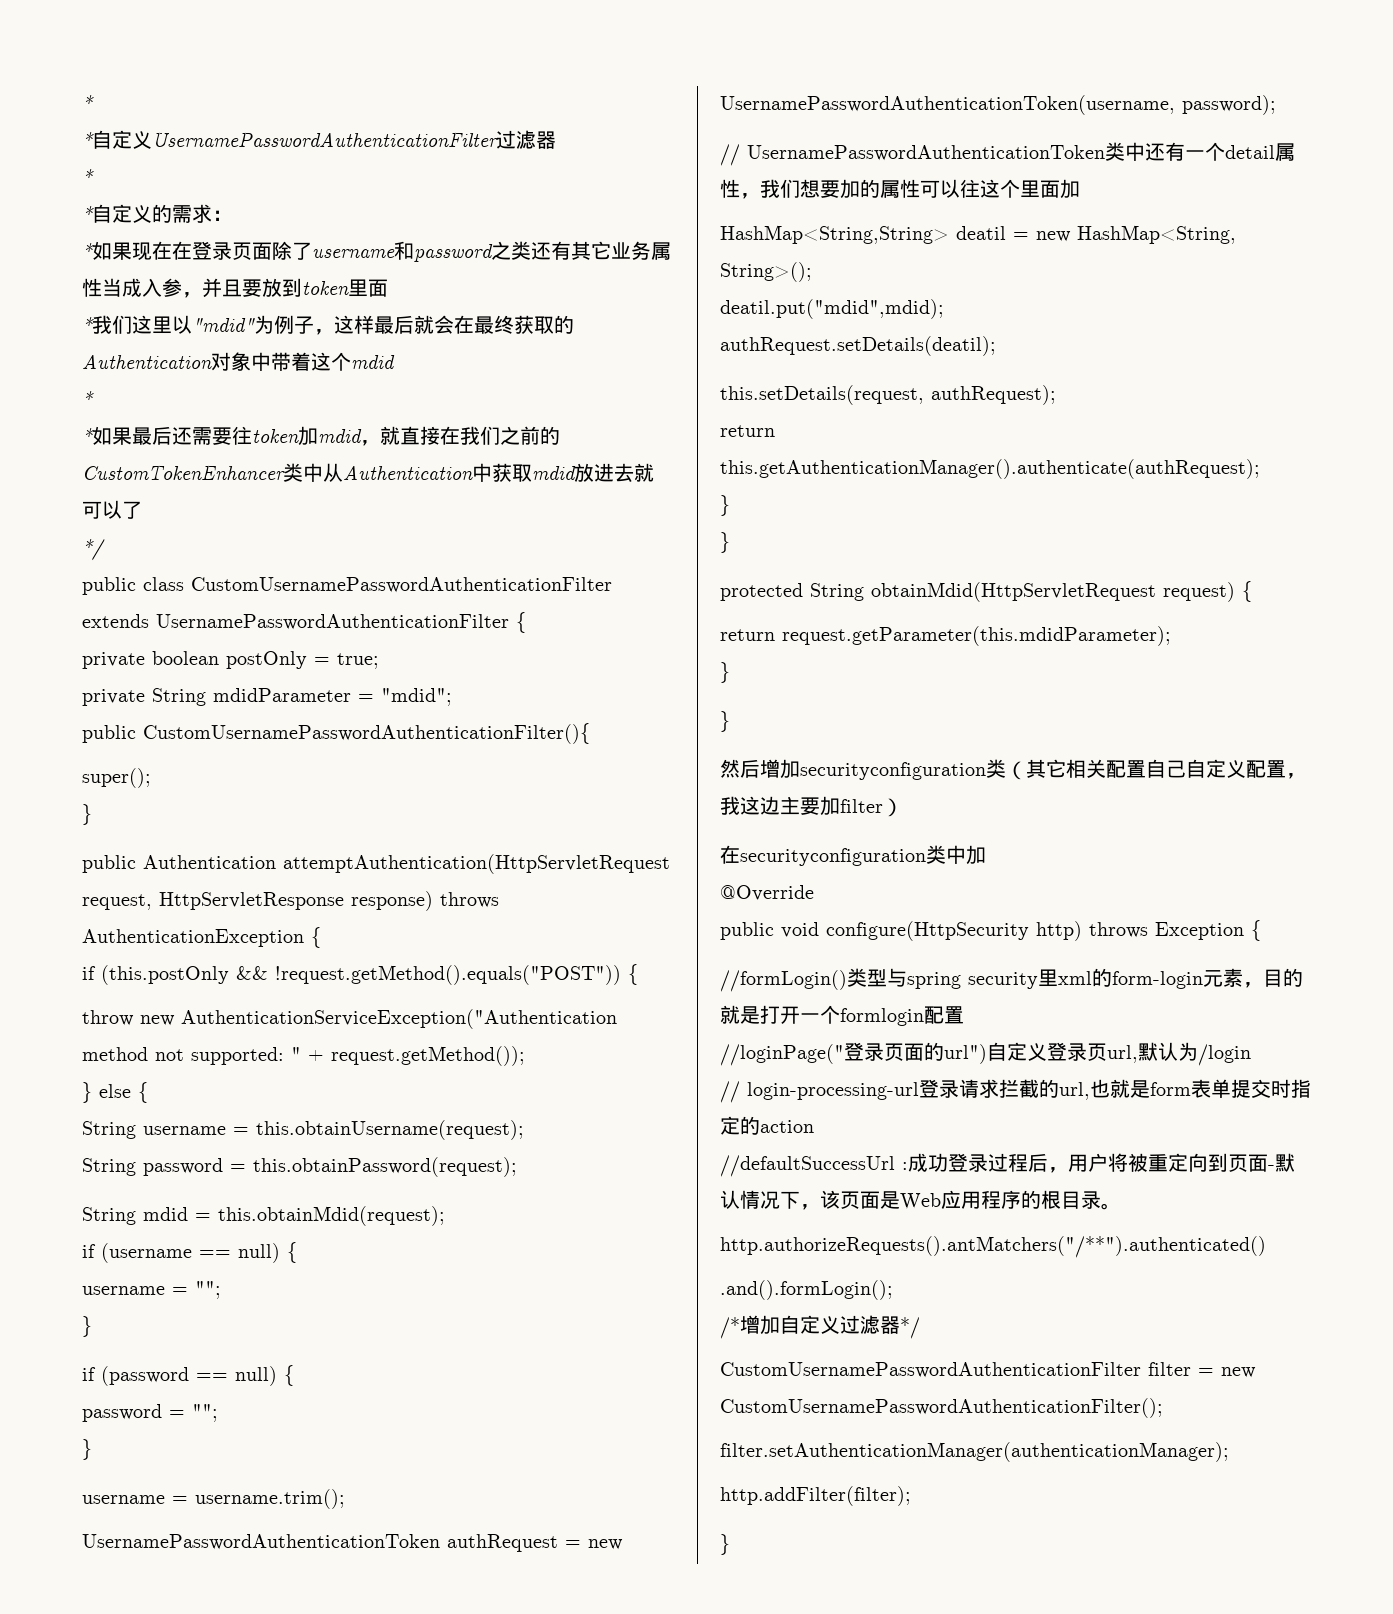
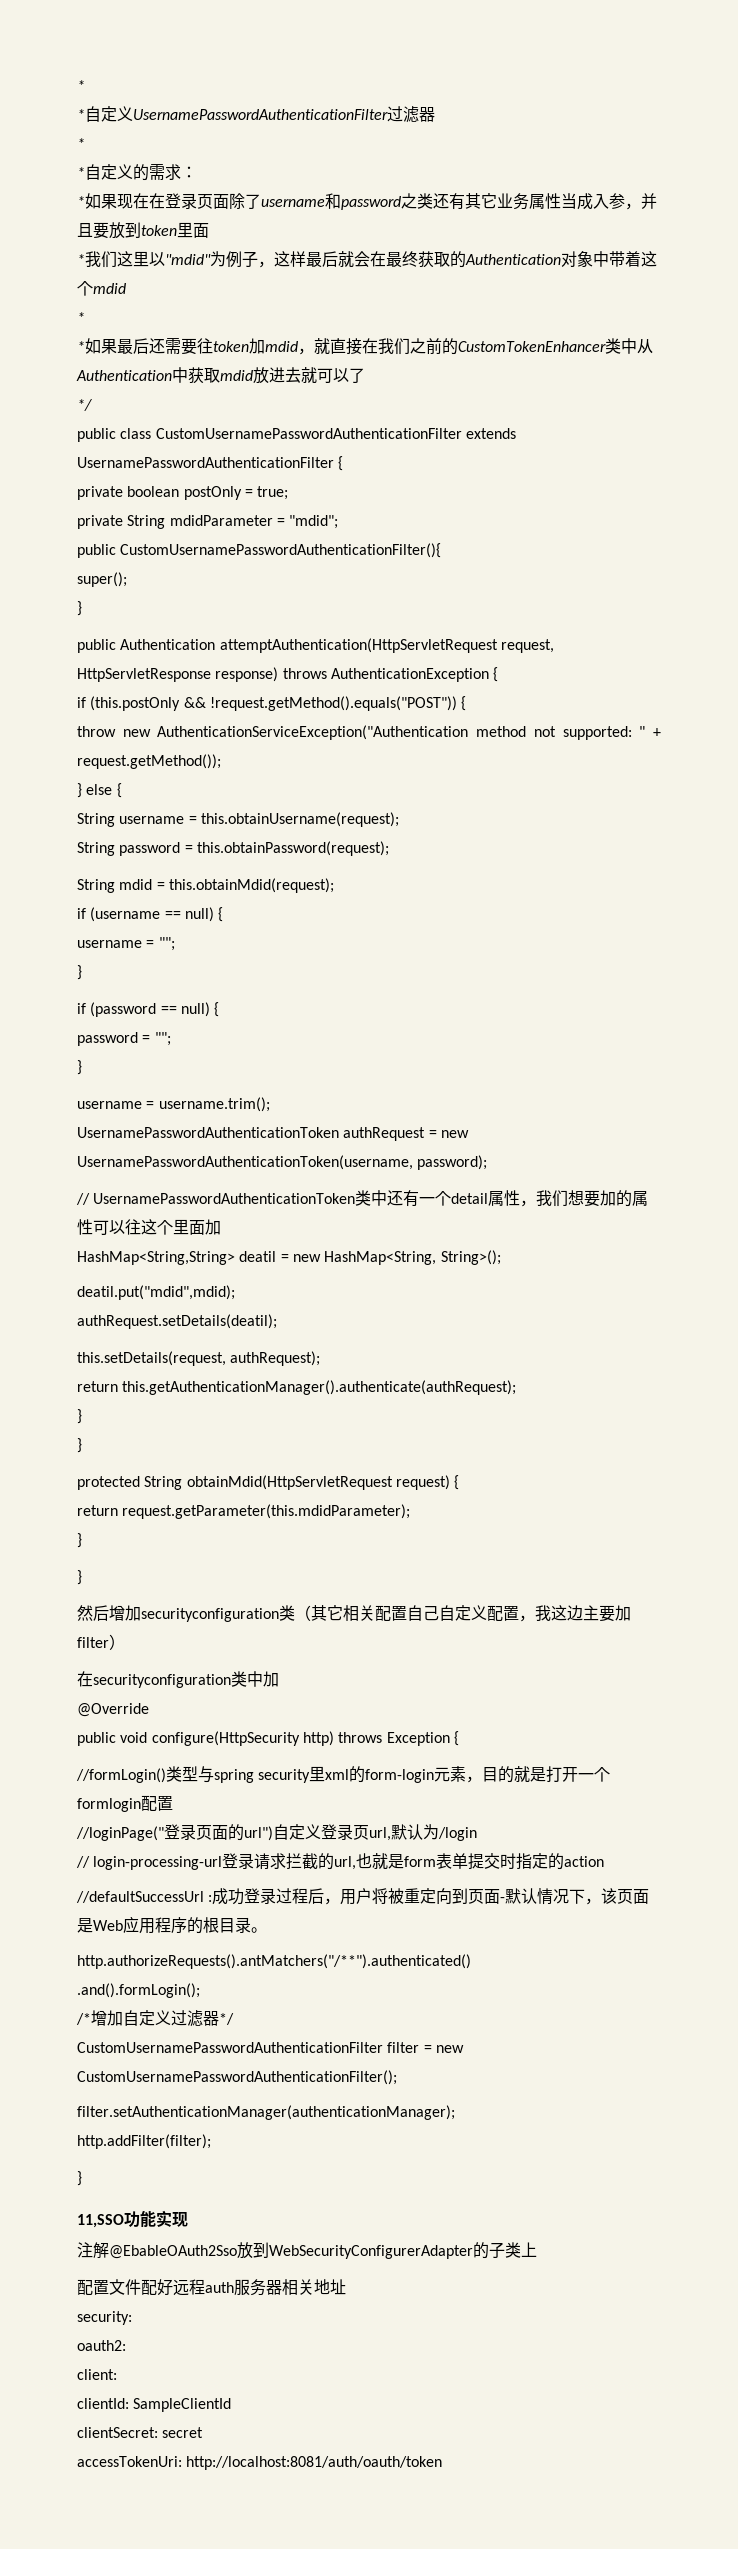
(730, 1544) none -> [77,2210,188,2228] [77,2242,537,2259] [77,2279,346,2296] [77,2311,132,2325] [77,2340,126,2351] [77,2369,117,2380] [77,2398,232,2412] [77,2427,204,2438] [77,2456,443,2470] // 11,SSO功能实现 // 注解@EbableOAuth2Sso放到WebSecurityConfigurerAdapter的子类上 // 配置文件配好远程auth服务器相关地址 // security: // oauth2: // client: // clientId: SampleClientId // clientSecret: secret // accessTokenUri: http://localhost:8081/auth/oauth/token

